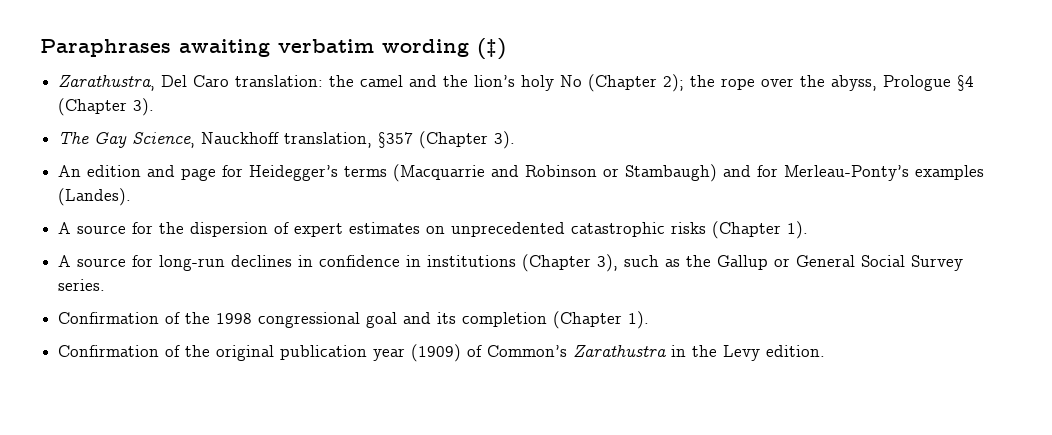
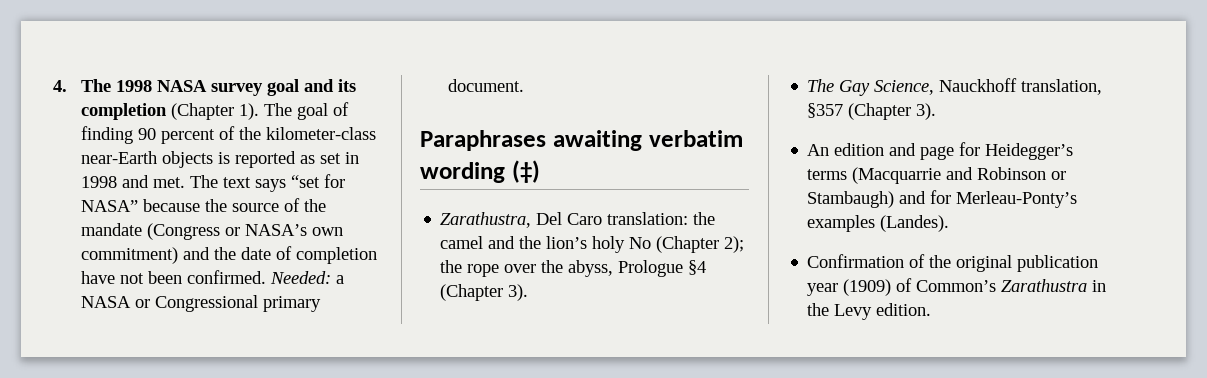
(40, 48) none -> [53,79,356,96] [80,102,349,120] [80,126,376,144] [80,151,359,168] [80,174,345,192] [80,198,326,212] [80,223,343,240] [80,246,377,264] [80,270,344,284] [80,295,321,312] [447,79,524,92] 4. The 1998 NASA survey goal and its completion (Chapter 1). The goal of finding 90 percent of the kilometer-class near-Earth objects is reported as set in 1998 and met. The text says “set for NASA” because the source of the mandate (Congress or NASA’s own commitment) and the date of completion have not been confirmed. Needed: a NASA or Congressional primary document. //
[58,221,809,239] [58,254,964,272] [58,279,106,291] [58,311,650,329] // A source for the dispersion of expert estimates on unprecedented catastrophic risks (Chapter 1). // A source for long-run declines in confidence in institutions (Chapter 3), such as the Gallup or General Social Survey series. // Confirmation of the 1998 congressional goal and its completion (Chapter 1). -> (950, 223) none

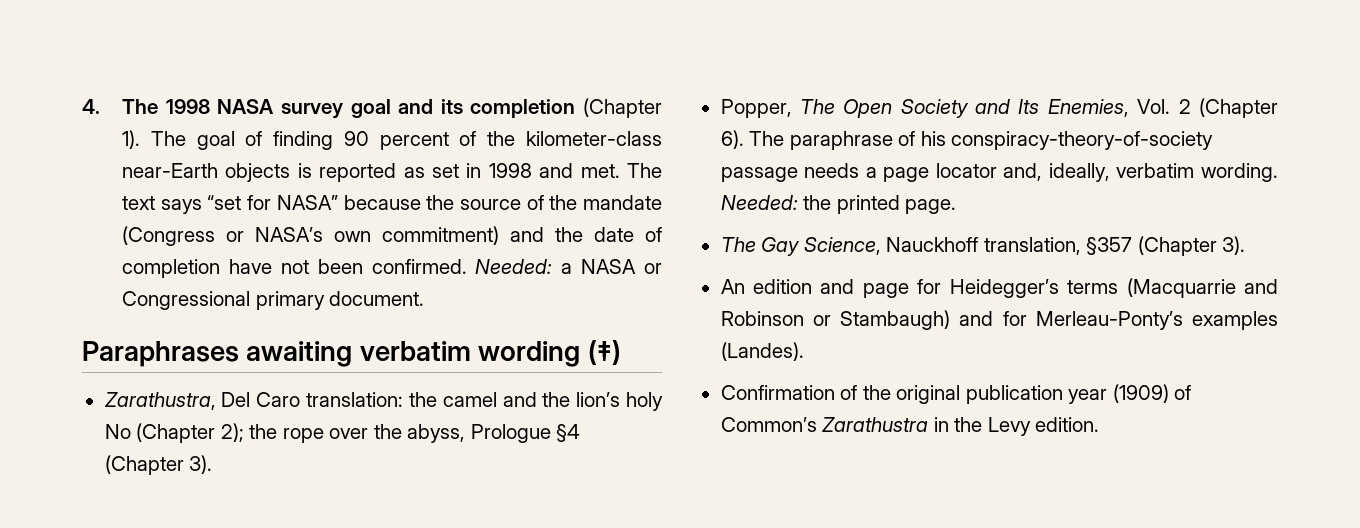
(529, 292) none -> [720,98,1278,118] [720,130,1214,150] [720,163,1278,182] [720,195,957,214] // Popper, The Open Society and Its Enemies, Vol. 2 (Chapter 6). The paraphrase of his conspiracy-theory-of-society passage needs a page locator and, ideally, verbatim wording. Needed: the printed page.

